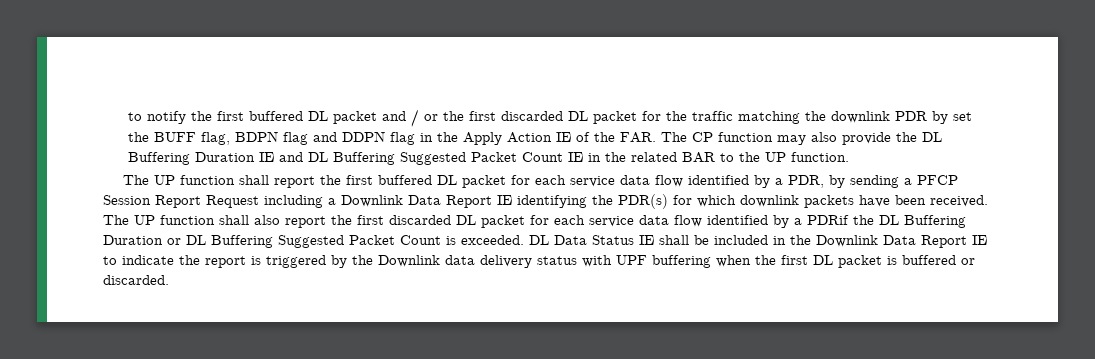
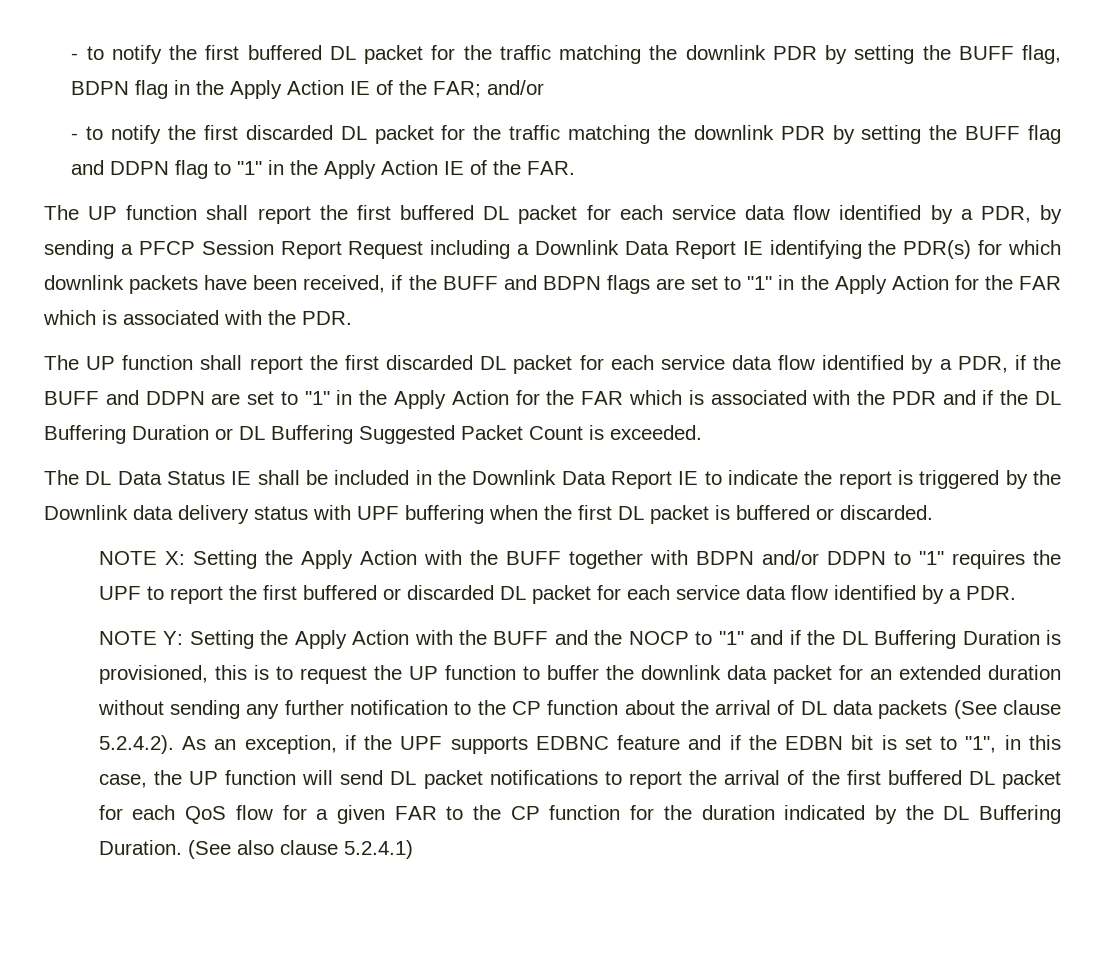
(127, 116) none -> [71,53,79,60] -
[381,109,438,127] and / or -> [431,45,1062,64] [71,80,545,99] [71,125,162,144] for the traffic matching the downlink PDR by setting the BUFF flag, BDPN flag in the Apply Action IE of the FAR; and/or // - to notify
[952,112,972,121] [127,131,278,145] set the BUFF flag, BDPN -> [861,125,1021,144] setting the BUFF
(415, 138) none -> [214,161,263,175] to "1"
[660,132,942,145] [127,152,849,165] The CP function may also provide the DL Buffering Duration IE and DL Buffering Suggested Packet Count IE in the related BAR to the UP function. -> (576, 168) none
[930,195,988,207] [103,215,280,225] received. The UP function shall also -> [303,275,1061,294] [43,310,352,325] [44,355,243,370] received, if the BUFF and BDPN flags are set to "1" in the Apply Action for the FAR which is associated with the PDR. // The UP function shall
[807,215,849,225] PDRif -> [957,355,1061,373] [44,390,994,409] PDR, if the BUFF and DDPN are set to "1" in the Apply Action for the FAR which is associated with the PDR and if
(524, 240) none -> [44,470,79,485] // The
(169, 280) none -> [98,550,1061,569] [98,585,1016,604] [98,630,1061,649] [98,665,1061,684] [97,700,1062,719] [98,735,1061,754] [98,770,1061,789] [98,805,1062,824] [98,840,413,859] // NOTE X: Setting the Apply Action with the BUFF together with BDPN and/or DDPN to "1" requires the UPF to report the first buffered or discarded DL packet for each service data flow identified by a PDR. // NOTE Y: Setting the Apply Action with the BUFF and the NOCP to "1" and if the DL Buffering Duration is provisioned, this is to request the UP function to buffer the downlink data packet for an extended duration without sending any further notification to the CP function about the arrival of DL data packets (See clause 5.2.4.2). As an exception, if the UPF supports EDBNC feature and if the EDBN bit is set to "1", in this case, the UP function will send DL packet notifications to report the arrival of the first buffered DL packet for each QoS flow for a given FAR to the CP function for the duration indicated by the DL Buffering Duration. (See also clause 5.2.4.1)

